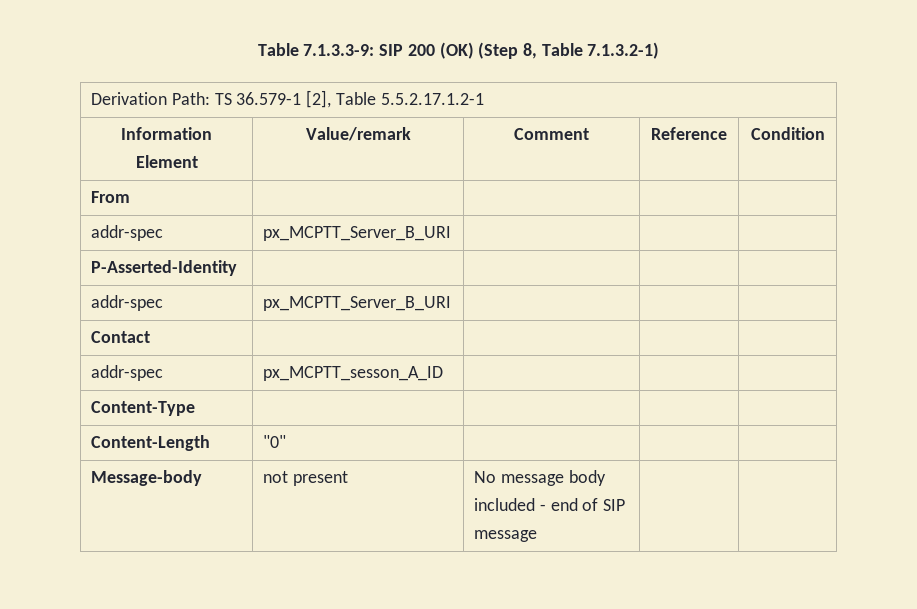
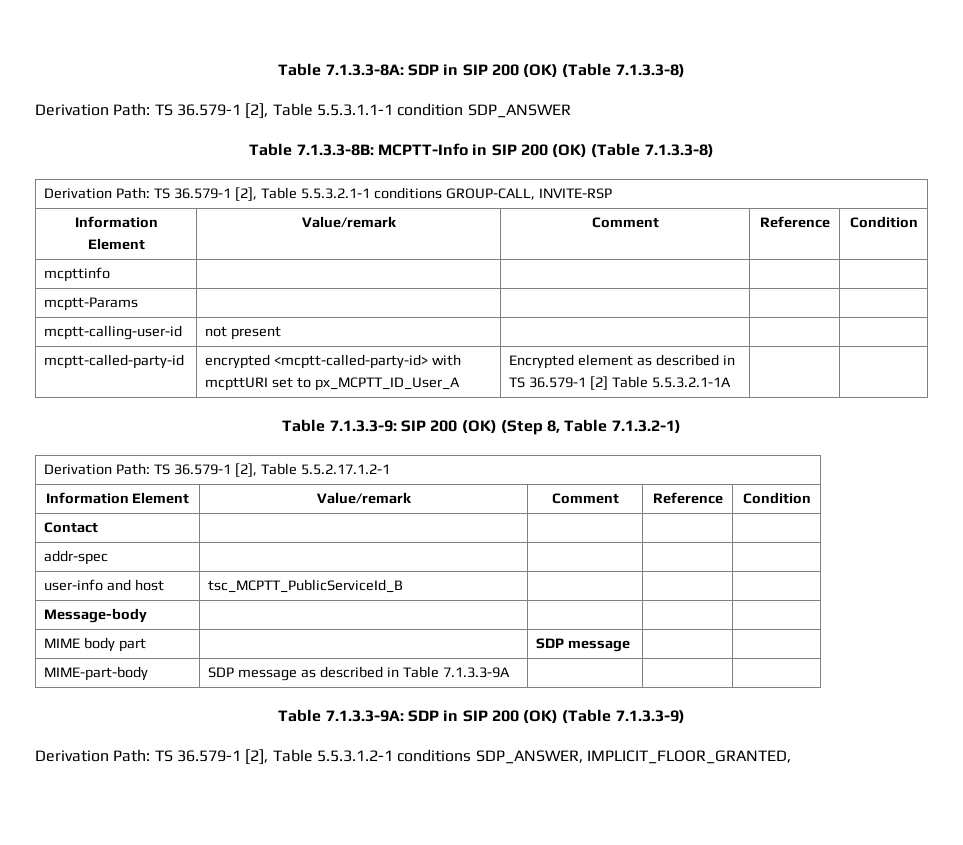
[257,43,299,56] Table -> [278,63,685,78] [35,103,571,119] [249,143,714,158] [44,187,612,201] [74,216,158,228] [87,238,145,250] [301,216,397,228] [591,217,659,228] [759,216,830,228] [849,216,918,228] [44,267,111,282] [44,297,139,311] [44,325,183,340] [205,326,282,340] [44,354,185,369] [205,354,462,369] [205,377,461,391] [509,354,736,369] [509,376,732,390] [282,419,326,432] Table 7.1.3.3-8A: SDP in SIP 200 (OK) (Table 7.1.3.3-8) // Derivation Path: TS 36.579-1 [2], Table 5.5.3.1.1-1 condition SDP_ANSWER // Table 7.1.3.3-8B: MCPTT-Info in SIP 200 (OK) (Table 7.1.3.3-8) // Derivation Path: TS 36.579-1 [2], Table 5.5.3.2.1-1 conditions GROUP-CALL, INVITE-RSP // Information Element | Value/remark | Comment | Reference | Condition // mcpttinfo | | | | // mcptt-Params | | | | // mcptt-calling-user-id | not present | | | // mcptt-called-party-id | encrypted <mcptt-called-party-id> with mcpttURI set to px_MCPTT_ID_User_A | Encrypted element as described in TS 36.579-1 [2] Table 5.5.3.2.1-1A | | // Table
[91,191,131,203] [91,225,164,241] [263,226,452,241] [91,260,238,276] [91,295,164,311] [263,296,452,311] [91,331,151,343] [91,365,164,381] [263,366,444,381] [91,401,196,416] [91,435,211,451] [263,435,287,448] [91,470,203,486] [263,471,348,486] [474,470,606,486] [474,498,626,511] [474,530,538,542] From | | | | // addr-spec | px_MCPTT_Server_B_URI | | | // P-Asserted-Identity | | | | // addr-spec | px_MCPTT_Server_B_URI | | | // Contact | | | | // addr-spec | px_MCPTT_sesson_A_ID | | | // Content-Type | | | | // Content-Length | "0" | | | // Message-body | not present | No message body included - end of SIP message | | -> [44,522,99,533] [44,550,109,565] [44,579,165,591] [208,579,404,593] [44,608,148,623] [44,637,147,652] [536,638,631,652] [44,666,149,681] [208,666,510,681] [278,709,685,724] [35,749,791,765] Contact | | | | // addr-spec | | | | // user-info and host | tsc_MCPTT_PublicServiceId_B | | | // Message-body | | | | // MIME body part | | SDP message | | // MIME-part-body | SDP message as described in Table 7.1.3.3-9A | | | // Table 7.1.3.3-9A: SDP in SIP 200 (OK) (Table 7.1.3.3-9) // Derivation Path: TS 36.579-1 [2], Table 5.5.3.1.2-1 conditions SDP_ANSWER, IMPLICIT_FLOOR_GRANTED,

